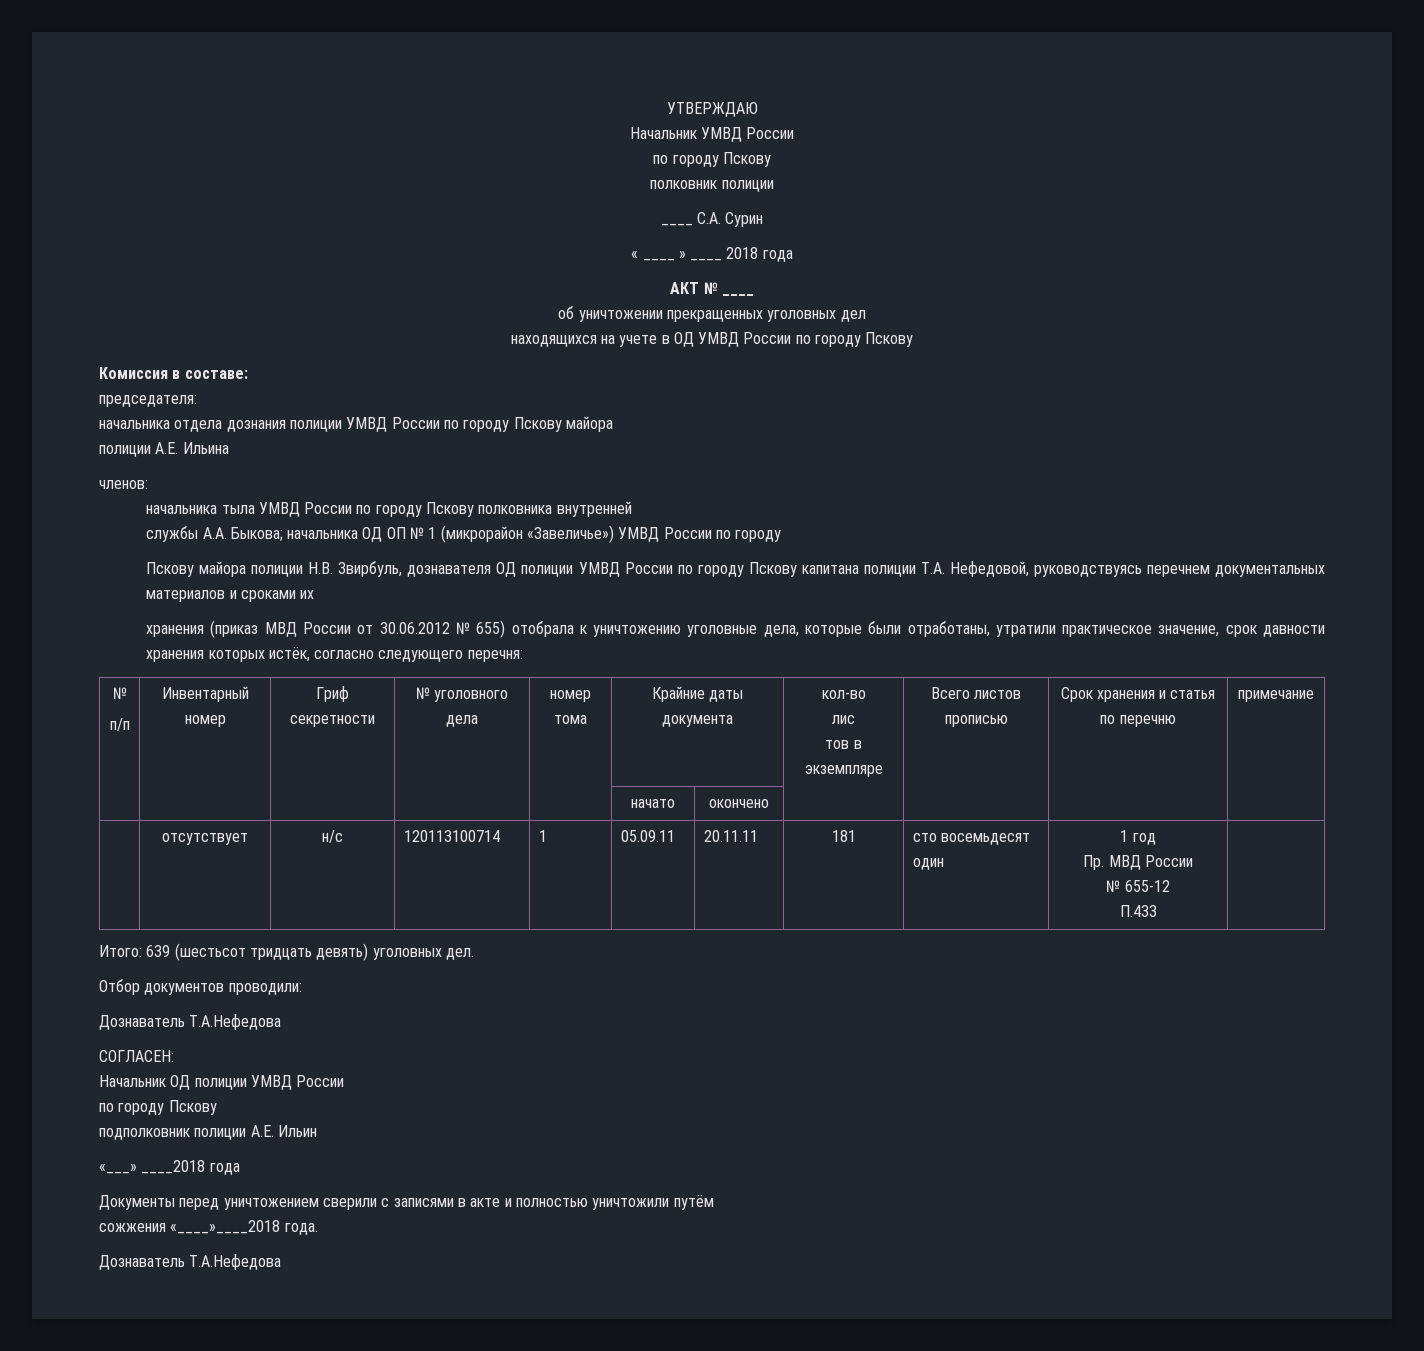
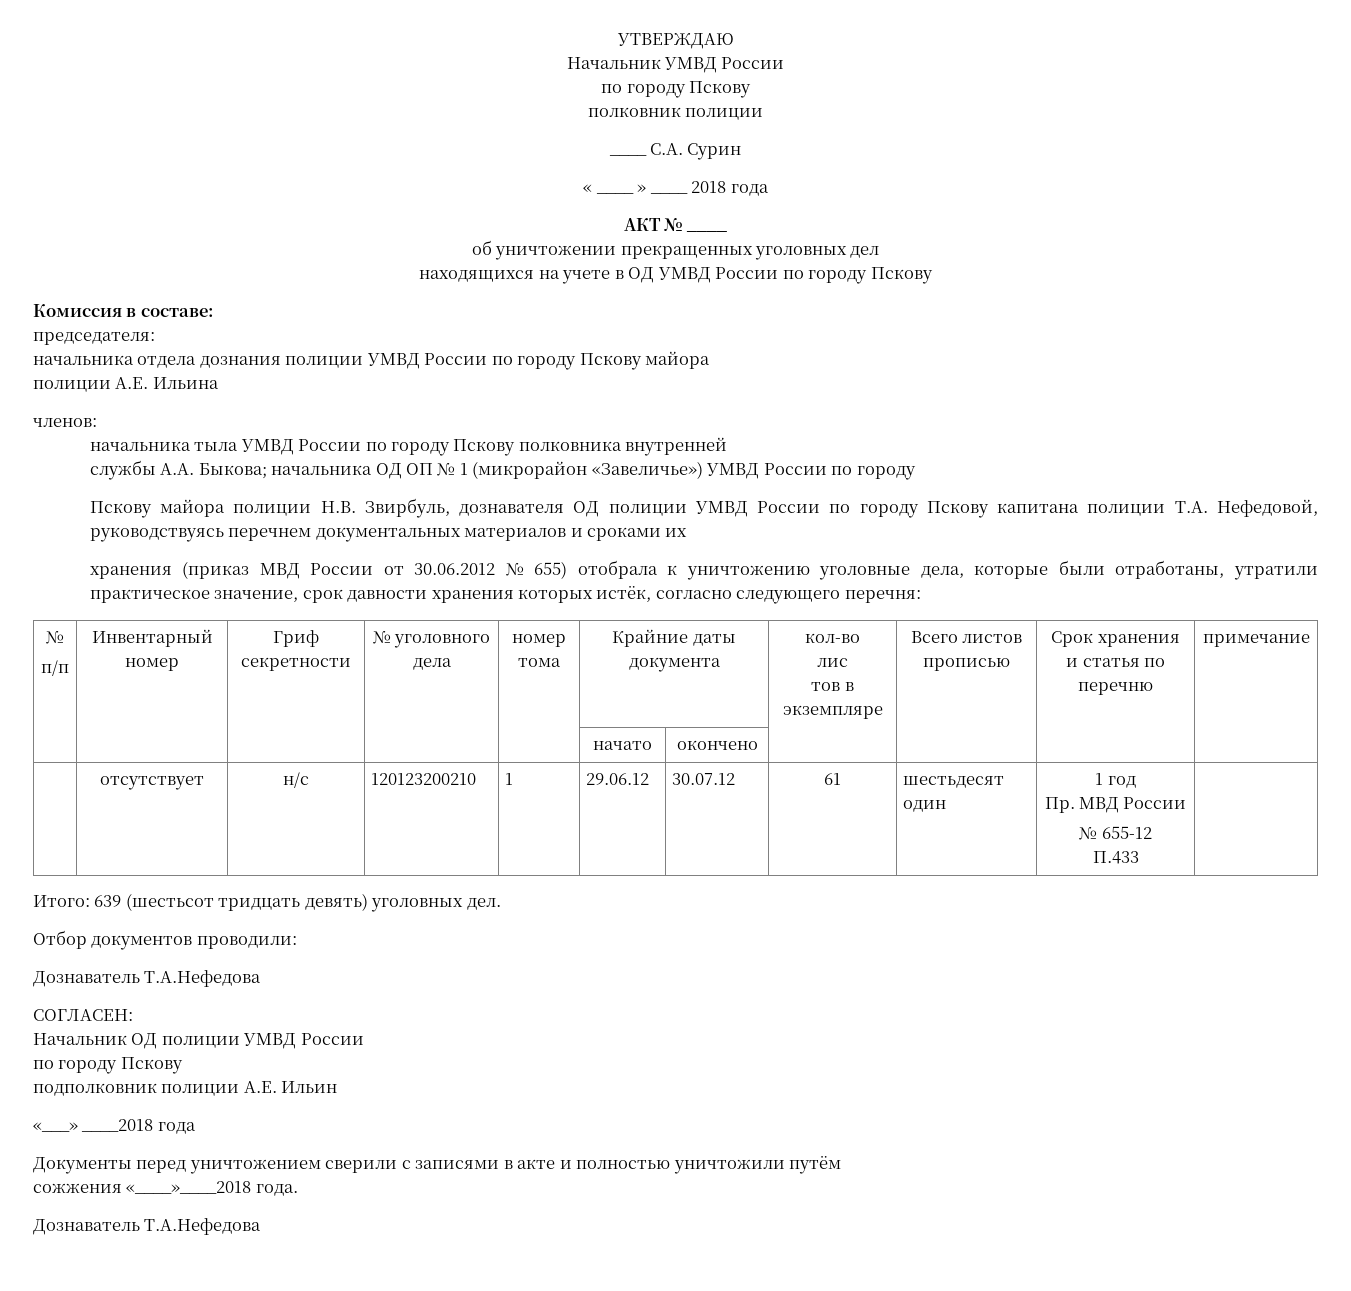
[403,830,500,842] [538,830,547,842] [620,830,675,842] [703,830,758,842] [831,830,856,842] [912,833,1031,845] 120113100714 | 1 | 05.09.11 | 20.11.11 | 181 | сто восемьдесят -> [371,773,477,785] [505,773,514,785] [586,773,650,785] [672,773,736,785] [824,773,841,785] [903,776,1005,788] 120123200210 | 1 | 29.06.12 | 30.07.12 | 61 | шестьдесят

